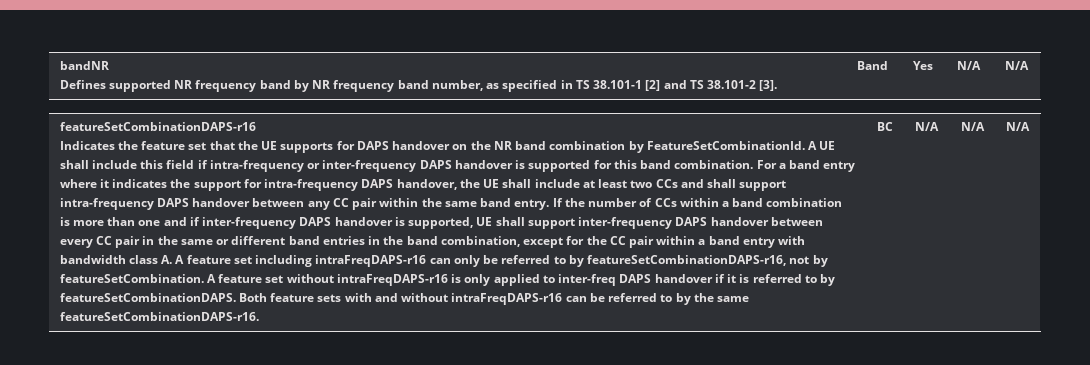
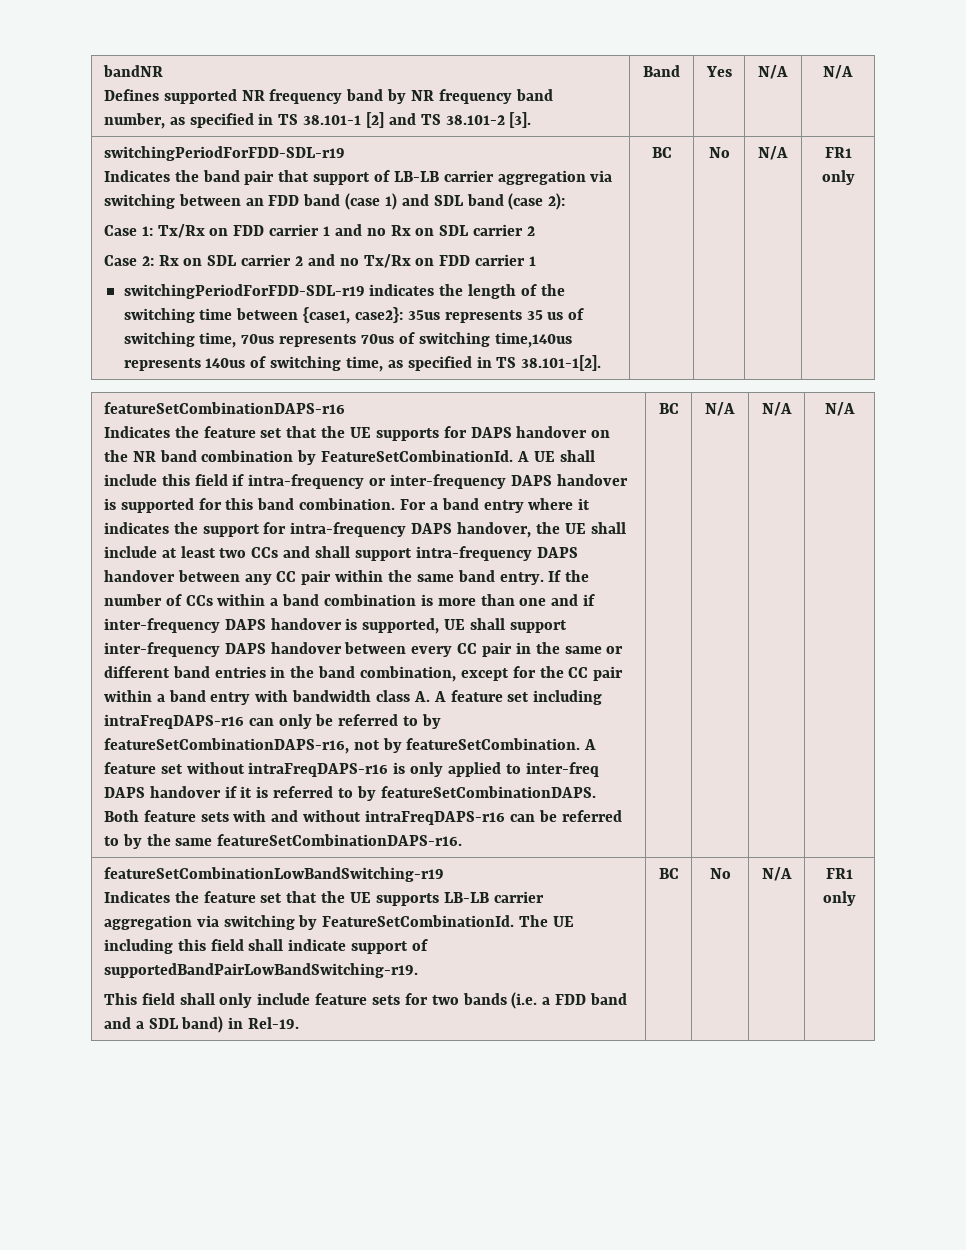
(1029, 65) none -> [103,146,345,161] [103,170,613,185] [103,193,566,210] [103,224,535,238] [103,254,536,268] [123,284,565,299] [123,307,585,324] [123,332,572,348] [123,355,602,372] [651,147,672,158] [708,147,730,158] [758,146,788,160] [824,147,852,158] [821,170,855,185] // switchingPeriodForFDD-SDL-r19 // Indicates the band pair that support of LB-LB carrier aggregation via switching between an FDD band (case 1) and SDL band (case 2): // Case 1: Tx/Rx on FDD carrier 1 and no Rx on SDL carrier 2 // Case 2: Rx on SDL carrier 2 and no Tx/Rx on FDD carrier 1 // switchingPeriodForFDD-SDL-r19 indicates the length of the switching time between {case1, case2}: 35us represents 35 us of switching time, 70us represents 70us of switching time,140us represents 140us of switching time, as specified in TS 38.101-1[2]. | BC | No | N/A | FR1 only
(1030, 126) none -> [103,867,444,882] [103,891,544,906] [103,915,574,930] [103,939,428,954] [103,963,418,978] [103,992,627,1009] [103,1016,300,1033] [658,868,679,879] [709,868,731,879] [761,867,792,881] [826,868,853,879] [823,891,856,906] // featureSetCombinationLowBandSwitching-r19 // Indicates the feature set that the UE supports LB-LB carrier aggregation via switching by FeatureSetCombinationId. The UE including this field shall indicate support of supportedBandPairLowBandSwitching-r19. // This field shall only include feature sets for two bands (i.e. a FDD band and a SDL band) in Rel-19. | BC | No | N/A | FR1 only

